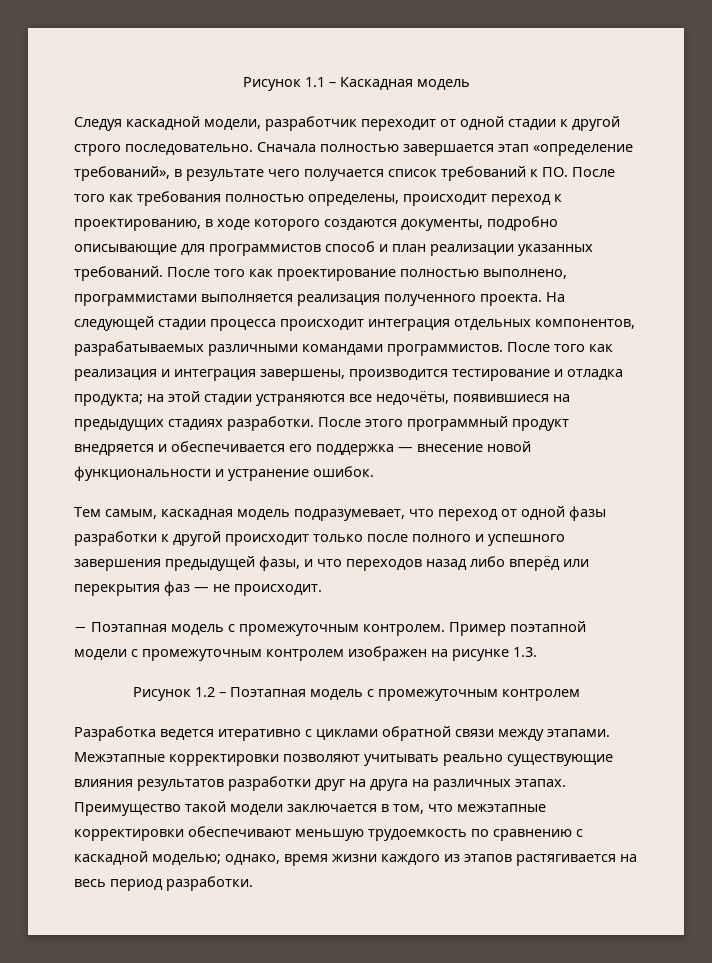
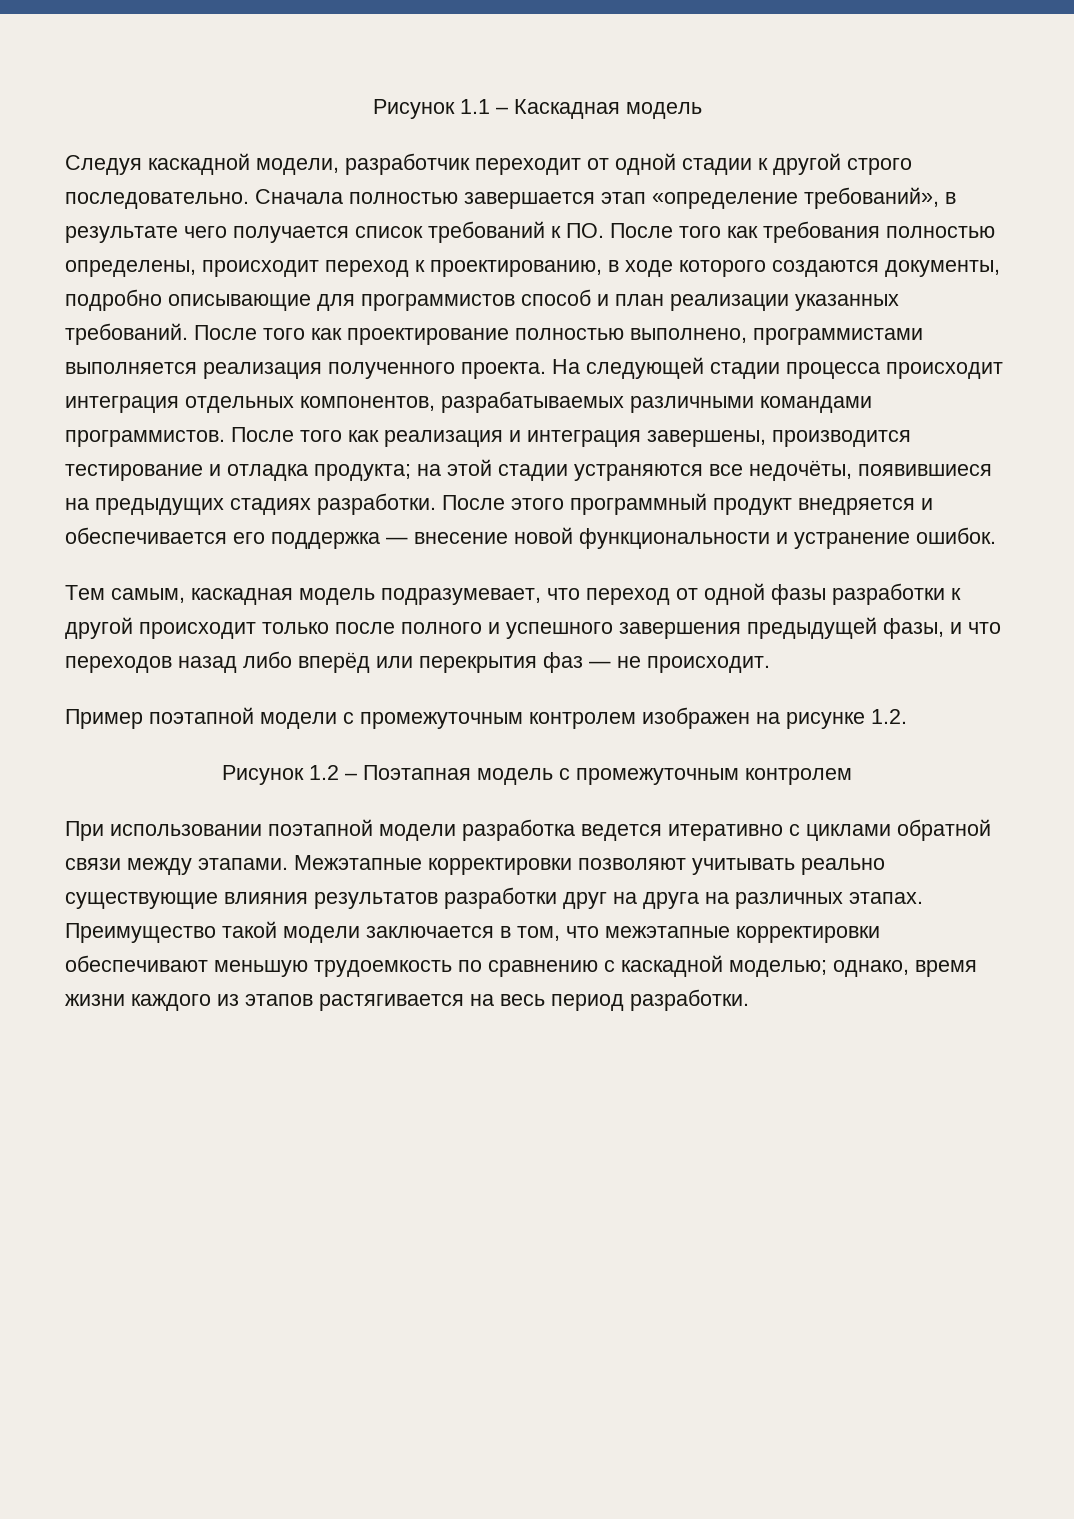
[74,622,445,636] − Поэтапная модель с промежуточным контролем. -> (770, 664) none
[513,647,537,657] 1.3. -> [871,709,907,724] 1.2.
[74,726,156,741] Разработка -> [65,819,575,841] При использовании поэтапной модели разработка

